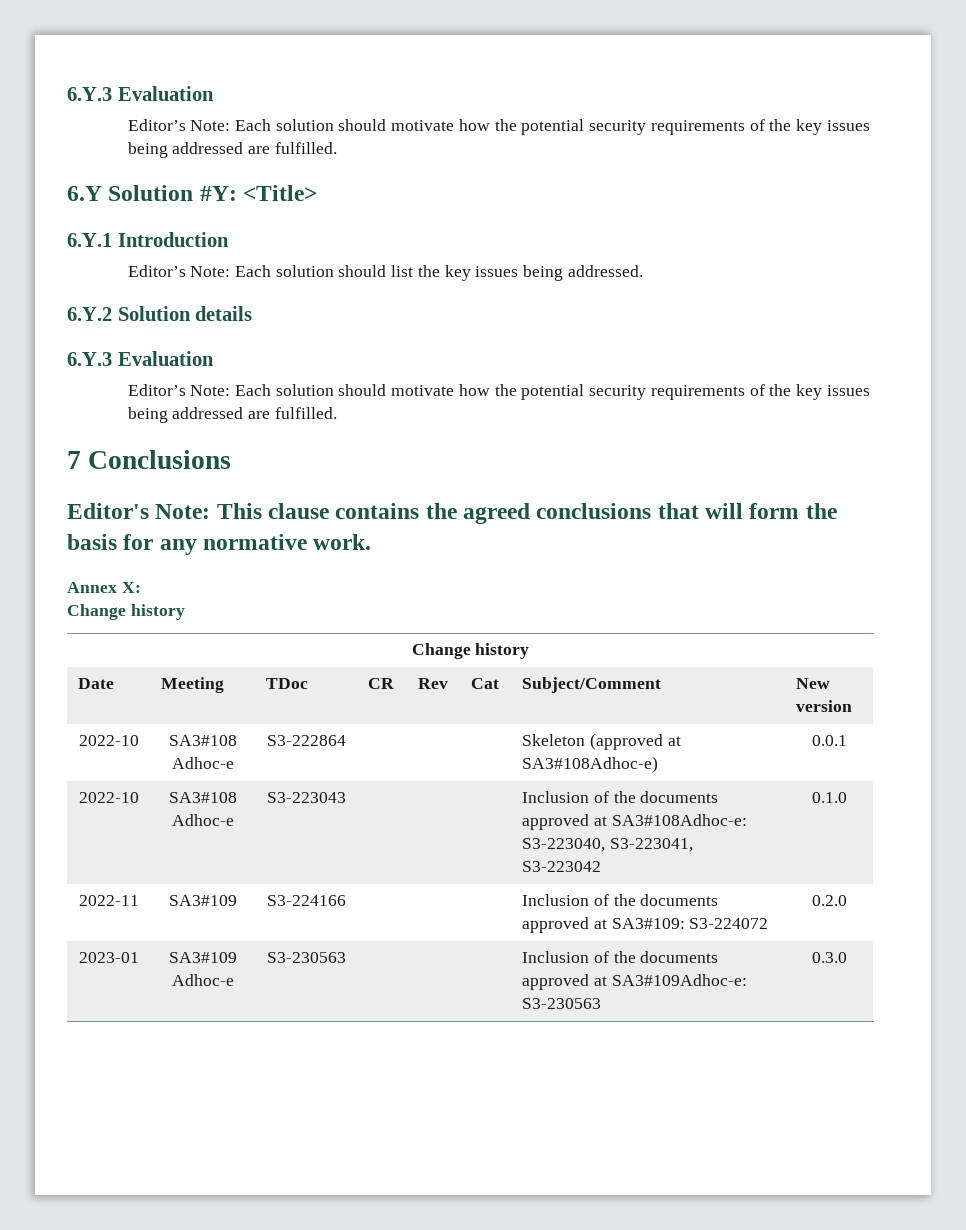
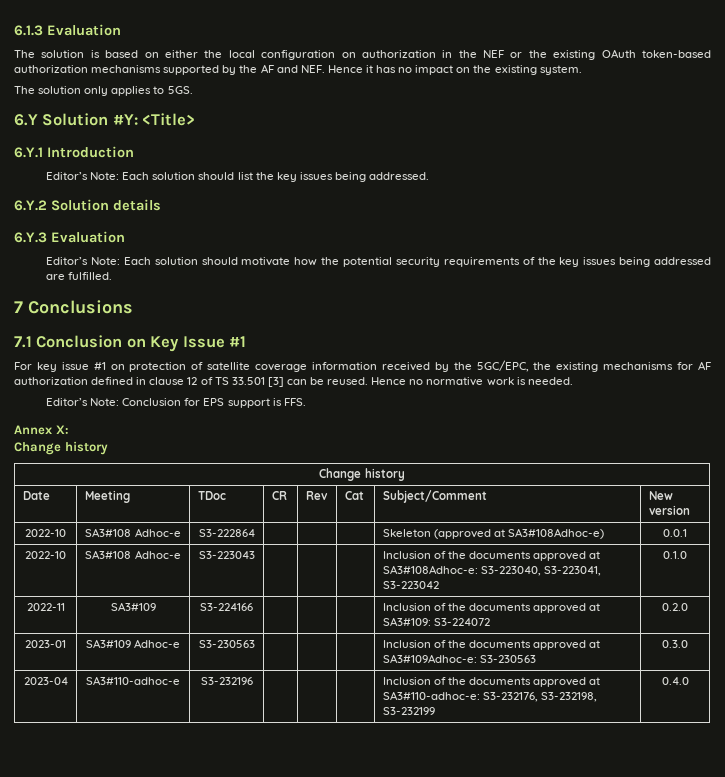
[67,86,214,101] [127,119,870,135] [127,142,337,158] 6.Y.3 Evaluation // Editor’s Note: Each solution should motivate how the potential security requirements of the key issues being addressed are fulfilled. -> [14,24,121,36] [14,49,712,60] [14,64,582,75] [14,86,193,96] 6.1.3 Evaluation // The solution is based on either the local configuration on authorization in the NEF or the existing OAuth token-based authorization mechanisms supported by the AF and NEF. Hence it has no impact on the existing system. // The solution only applies to 5GS.
[67,503,837,524] [67,534,372,555] Editor's Note: This clause contains the agreed conclusions that will form the basis for any normative work. -> [14,335,247,352] [14,360,712,372] [14,377,573,387] [46,398,306,408] 7.1 Conclusion on Key Issue #1 // For key issue #1 on protection of satellite coverage information received by the 5GC/EPC, the existing mechanisms for AF authorization defined in clause 12 of TS 33.501 [3] can be reused. Hence no normative work is needed. // Editor’s Note: Conclusion for EPS support is FFS.
(847, 957) none -> [23,677,68,685] [86,676,180,685] [200,677,253,685] [382,677,601,687] [382,691,597,702] [382,707,435,715] [661,677,689,685] // 2023-04 | SA3#110-adhoc-e | S3-232196 | | | | Inclusion of the documents approved at SA3#110-adhoc-e: S3-232176, S3-232198, S3-232199 | 0.4.0

